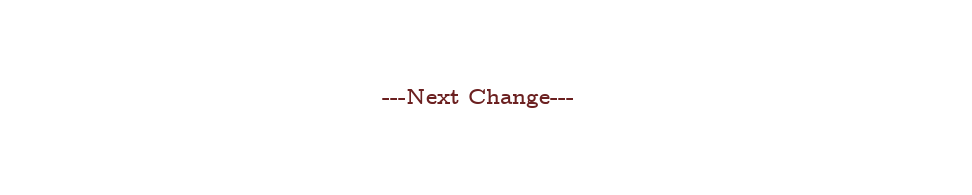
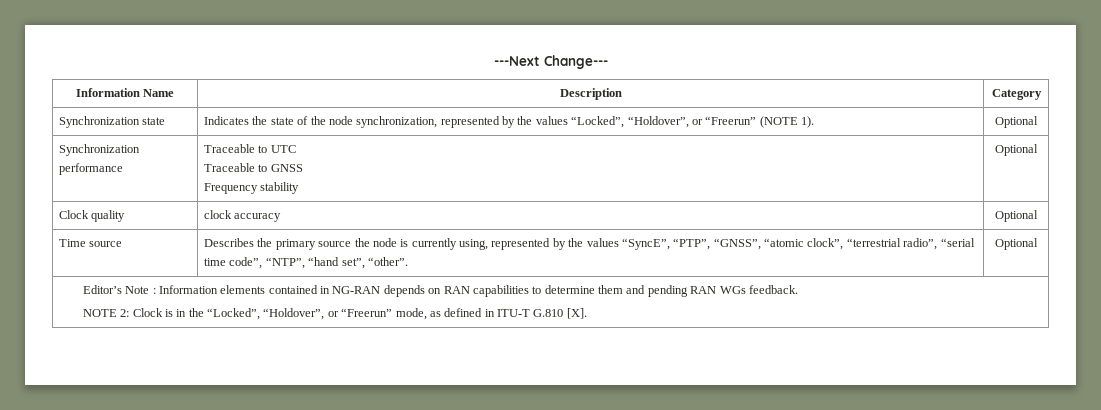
(574, 98) none -> [75,88,175,97] [559,88,622,100] [991,89,1042,100] [59,116,166,128] [204,116,815,128] [995,116,1038,128] [59,144,141,156] [59,163,124,175] [204,144,296,153] [204,163,303,172] [204,182,300,194] [995,144,1038,156] [59,210,126,222] [204,210,282,222] [995,210,1038,222] [59,239,123,247] [204,238,975,250] [204,257,408,269] [995,238,1038,250] [82,285,798,297] [82,308,587,320] // Information Name | Description | Category // Synchronization state | Indicates the state of the node synchronization, represented by the values “Locked”, “Holdover”, or “Freerun” (NOTE 1). | Optional // Synchronization performance | Traceable to UTC // Traceable to GNSS // Frequency stability | Optional // Clock quality | clock accuracy | Optional // Time source | Describes the primary source the node is currently using, represented by the values “SyncE”, “PTP”, “GNSS”, “atomic clock”, “terrestrial radio”, “serial time code”, “NTP”, “hand set”, “other”. | Optional // Editor’s Note : Information elements contained in NG-RAN depends on RAN capabilities to determine them and pending RAN WGs feedback. // NOTE 2: Clock is in the “Locked”, “Holdover”, or “Freerun” mode, as defined in ITU-T G.810 [X].

